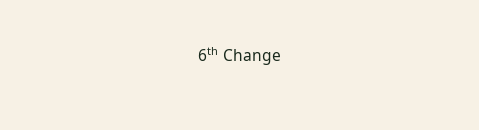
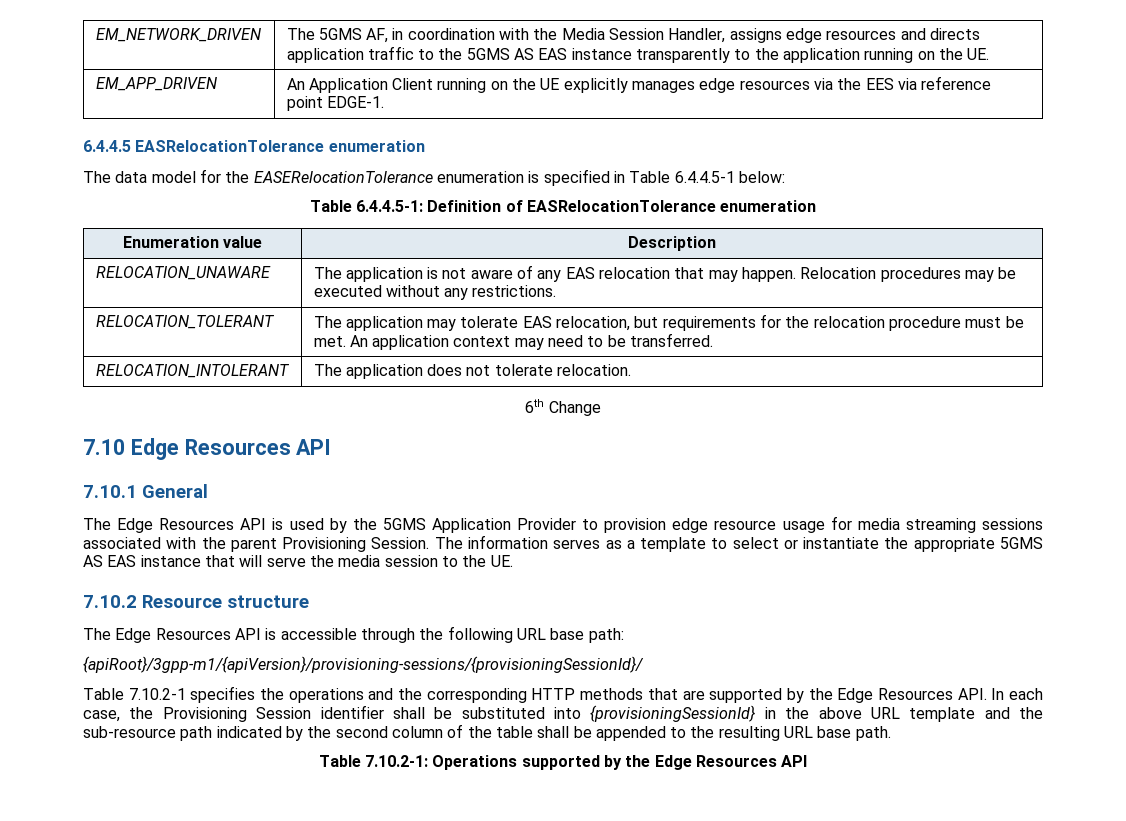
[198,47,281,65] 6th Change -> [95,28,261,42] [286,28,980,43] [286,46,990,63] [95,77,217,91] [286,76,992,93] [286,96,384,111] [83,140,425,152] [83,169,785,186] [309,200,817,212] [122,236,263,248] [628,236,716,251] [95,266,271,280] [313,265,1017,282] [313,285,557,300] [95,315,275,329] [313,314,1024,331] [313,333,714,350] [95,364,290,378] [313,364,632,379] [525,399,601,416] [83,438,332,460] [83,484,208,498] [83,516,1044,533] [83,535,1044,552] [83,555,513,567] [83,595,309,608] [83,626,624,643] [83,656,644,673] [83,686,1044,703] [83,705,1043,722] [83,724,891,741] [318,755,808,770] EM_NETWORK_DRIVEN | The 5GMS AF, in coordination with the Media Session Handler, assigns edge resources and directs application traffic to the 5GMS AS EAS instance transparently to the application running on the UE. // EM_APP_DRIVEN | An Application Client running on the UE explicitly manages edge resources via the EES via reference point EDGE-1. // 6.4.4.5 EASRelocationTolerance enumeration // The data model for the EASERelocationTolerance enumeration is specified in Table 6.4.4.5-1 below: // Table 6.4.4.5-1: Definition of EASRelocationTolerance enumeration // Enumeration value | Description // RELOCATION_UNAWARE | The application is not aware of any EAS relocation that may happen. Relocation procedures may be executed without any restrictions. // RELOCATION_TOLERANT | The application may tolerate EAS relocation, but requirements for the relocation procedure must be met. An application context may need to be transferred. // RELOCATION_INTOLERANT | The application does not tolerate relocation. // 6th Change // 7.10 Edge Resources API // 7.10.1 General // The Edge Resources API is used by the 5GMS Application Provider to provision edge resource usage for media streaming sessions associated with the parent Provisioning Session. The information serves as a template to select or instantiate the appropriate 5GMS AS EAS instance that will serve the media session to the UE. // 7.10.2 Resource structure // The Edge Resources API is accessible through the following URL base path: // {apiRoot}/3gpp-m1/{apiVersion}/provisioning-sessions/{provisioningSessionId}/ // Table 7.10.2-1 specifies the operations and the corresponding HTTP methods that are supported by the Edge Resources API. In each case, the Provisioning Session identifier shall be substituted into {provisioningSessionId} in the above URL template and the sub-resource path indicated by the second column of the table shall be appended to the resulting URL base path. // Table 7.10.2-1: Operations supported by the Edge Resources API

